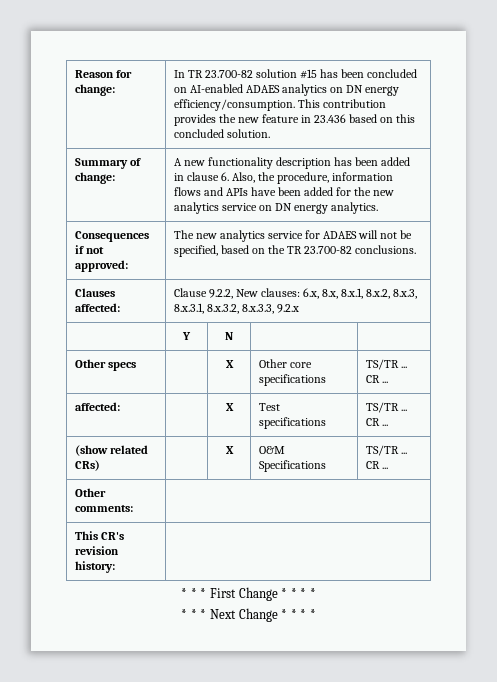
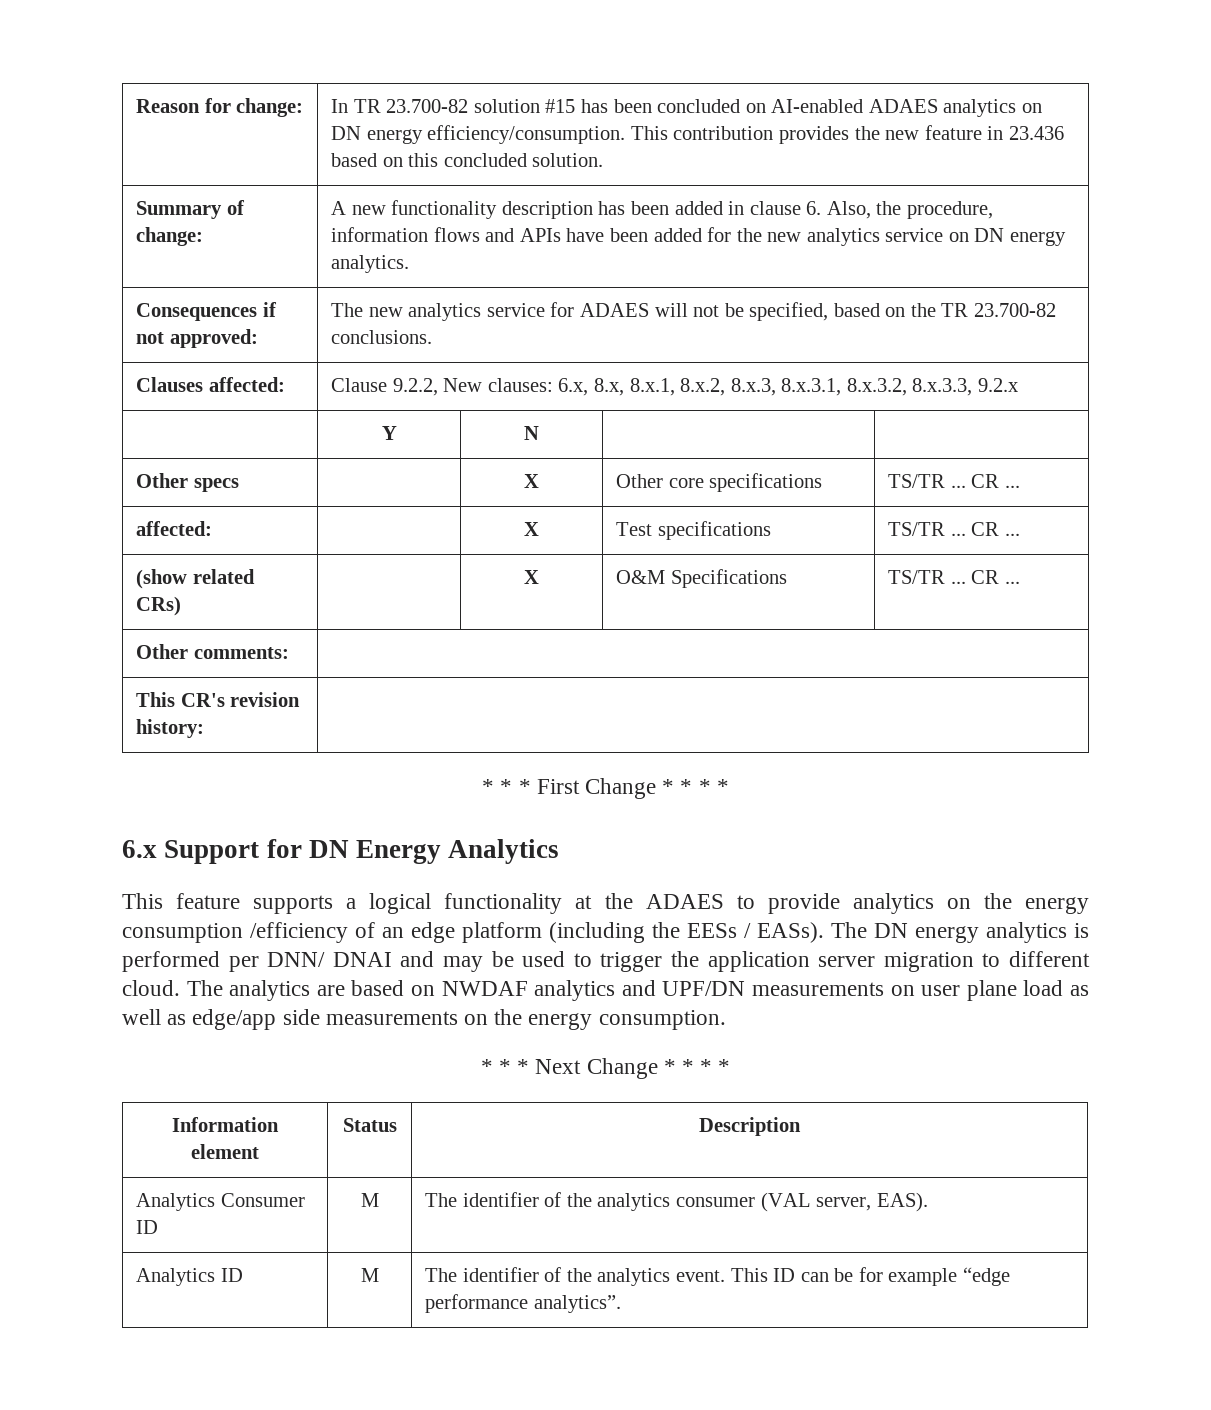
(316, 593) none -> [122,839,560,864] [122,893,1089,914] [122,922,1089,943] [122,951,1091,972] [122,980,1090,1001] [122,1009,726,1030] // 6.x Support for DN Energy Analytics // This feature supports a logical functionality at the ADAES to provide analytics on the energy consumption /efficiency of an edge platform (including the EESs / EASs). The DN energy analytics is performed per DNN/ DNAI and may be used to trigger the application server migration to different cloud. The analytics are based on NWDAF analytics and UPF/DN measurements on user plane load as well as edge/app side measurements on the energy consumption.
(316, 614) none -> [172,1117,279,1132] [191,1144,259,1159] [342,1118,397,1132] [699,1117,801,1136] [136,1193,305,1211] [136,1220,159,1234] [360,1193,379,1207] [425,1192,928,1212] [136,1268,243,1286] [360,1268,379,1282] [425,1267,1010,1286] [425,1294,621,1313] // Information element | Status | Description // Analytics Consumer ID | M | The identifier of the analytics consumer (VAL server, EAS). // Analytics ID | M | The identifier of the analytics event. This ID can be for example “edge performance analytics”.

